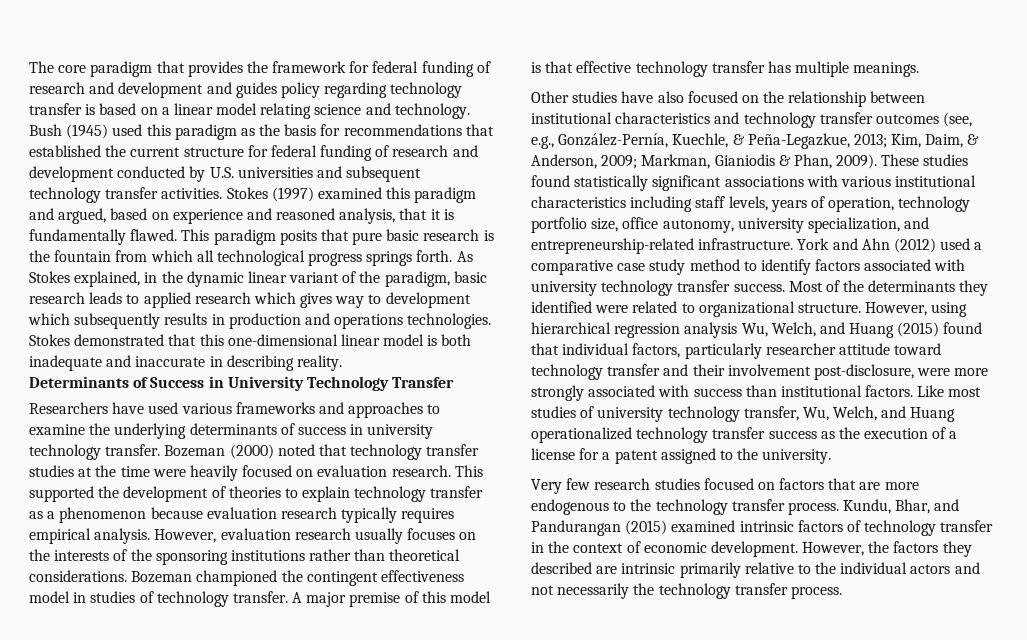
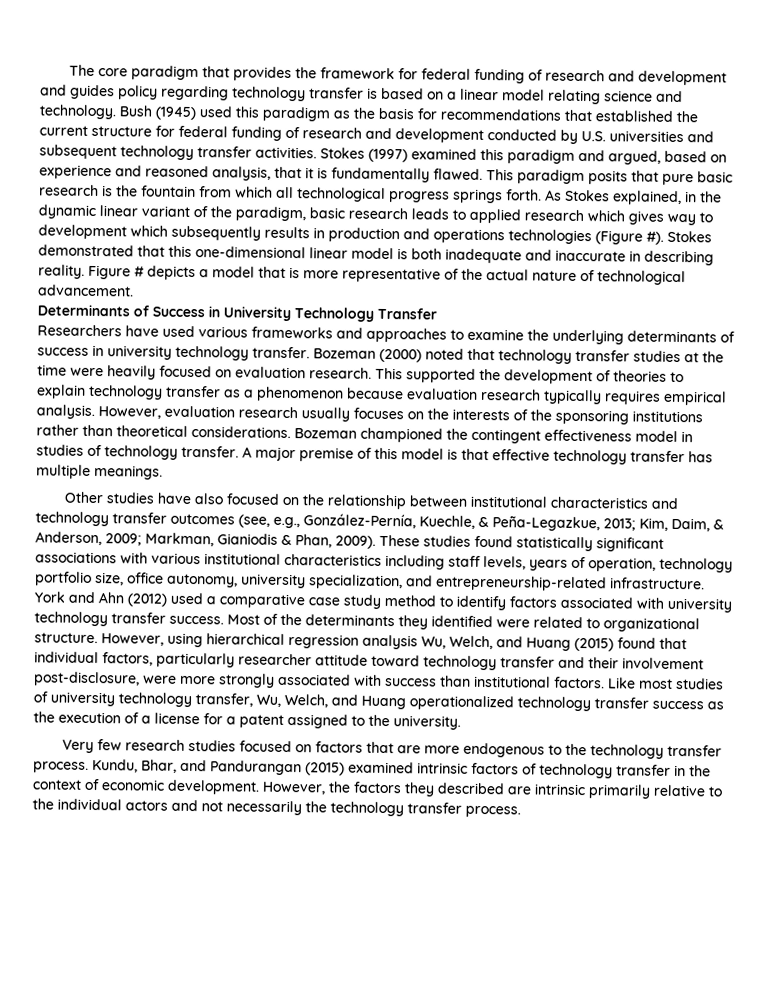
[407,313,492,329] technologies. -> [508,229,664,245] technologies (Figure #).
(342, 363) none -> [88,264,686,286] [38,284,134,297] Figure # depicts a model that is more representative of the actual nature of technological advancement.

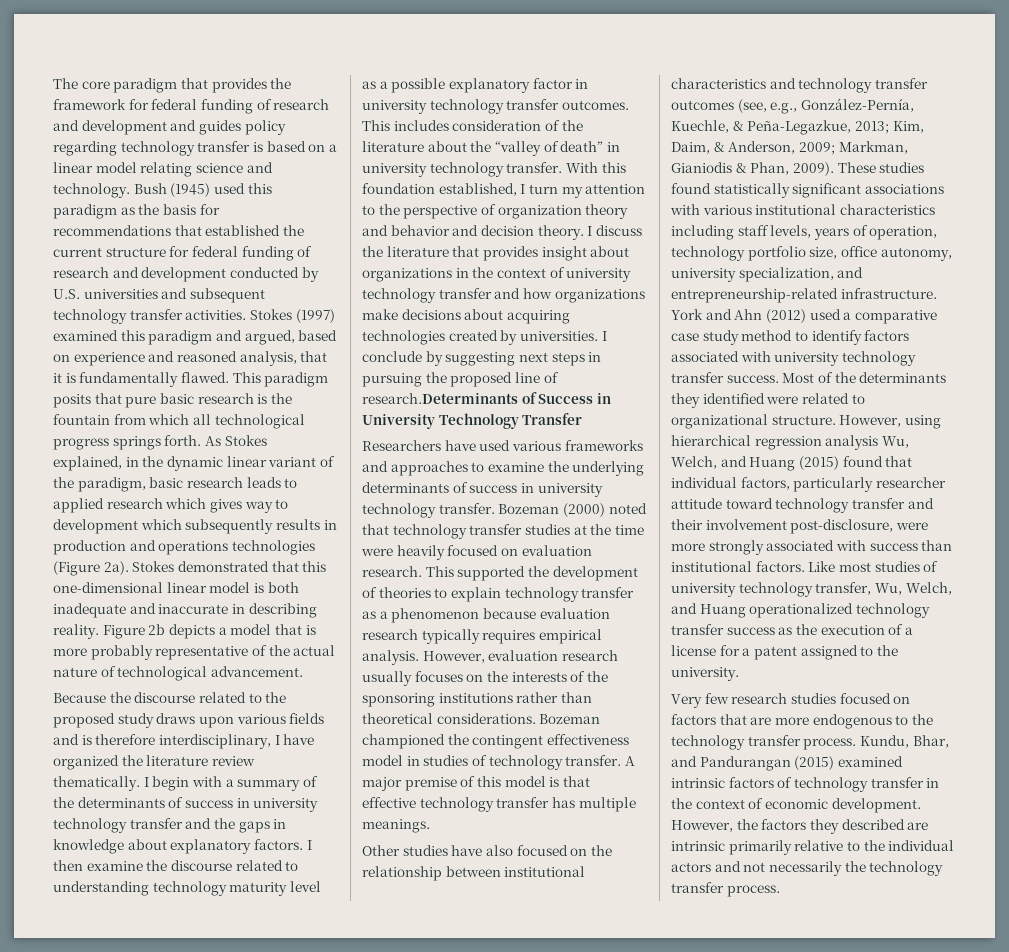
[646,231,664,245] #). -> [103,561,129,575] 2a).
[134,266,145,277] # -> [148,624,166,635] 2b
(339, 274) none -> [90,645,153,660] probably
[37,304,130,317] Determinants -> [53,692,287,703] [53,713,325,728] [53,734,315,749] [53,755,255,770] [53,776,318,791] [53,797,319,812] [53,818,287,833] [53,839,312,854] [53,860,299,871] [53,881,321,896] [362,78,589,93] [362,99,629,114] [362,120,583,131] [362,141,620,156] [362,162,626,177] [362,183,646,198] [362,204,629,219] [362,225,642,240] [362,246,630,261] [362,267,632,282] [362,288,645,303] [362,309,570,324] [362,330,607,345] [362,351,602,366] [362,372,559,387] [362,393,518,404] Because the discourse related to the proposed study draws upon various fields and is therefore interdisciplinary, I have organized the literature review thematically. I begin with a summary of the determinants of success in university technology transfer and the gaps in knowledge about explanatory factors. I then examine the discourse related to understanding technology maturity level as a possible explanatory factor in university technology transfer outcomes. This includes consideration of the literature about the “valley of death” in university technology transfer. With this foundation established, I turn my attention to the perspective of organization theory and behavior and decision theory. I discuss the literature that provides insight about organizations in the context of university technology transfer and how organizations make decisions about acquiring technologies created by universities. I conclude by suggesting next steps in pursuing the proposed line of research.Determinants

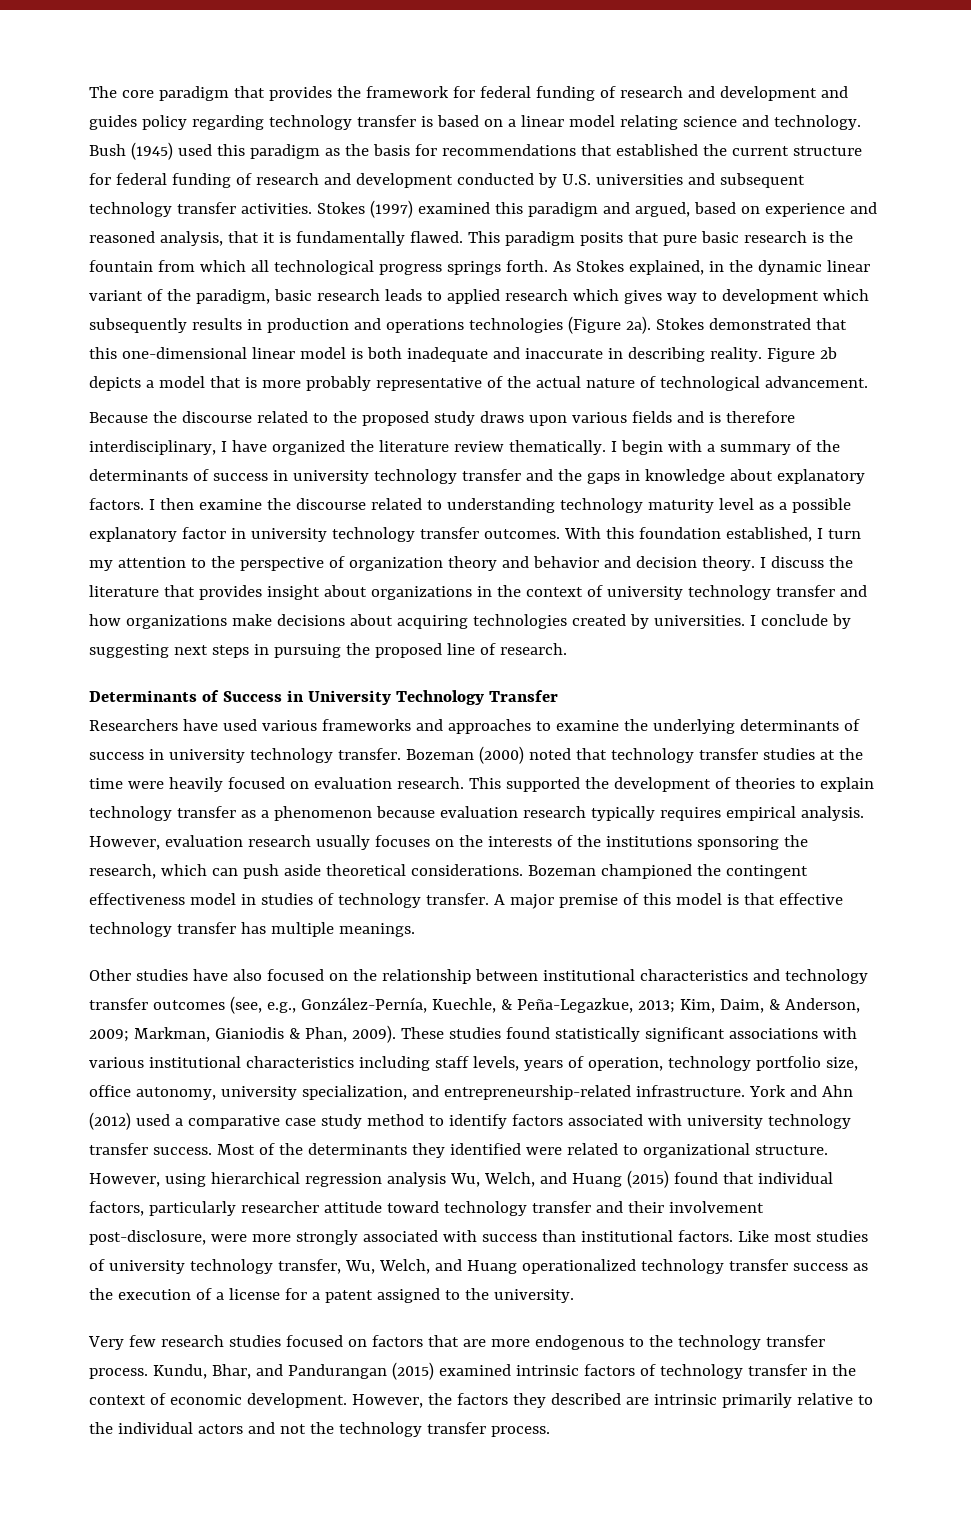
[362,120,583,131] [362,141,620,156] [362,162,563,177] This includes consideration of the literature about the “valley of death” in university technology transfer. -> (560, 534) none
[362,393,518,404] research.Determinants -> [499,643,567,655] [89,690,197,702] research. // Determinants
[362,692,592,707] sponsoring institutions rather than -> [605,835,808,850] [89,864,321,879] institutions sponsoring the research, which can push aside
[768,861,842,876] necessarily -> (306, 1429) none

